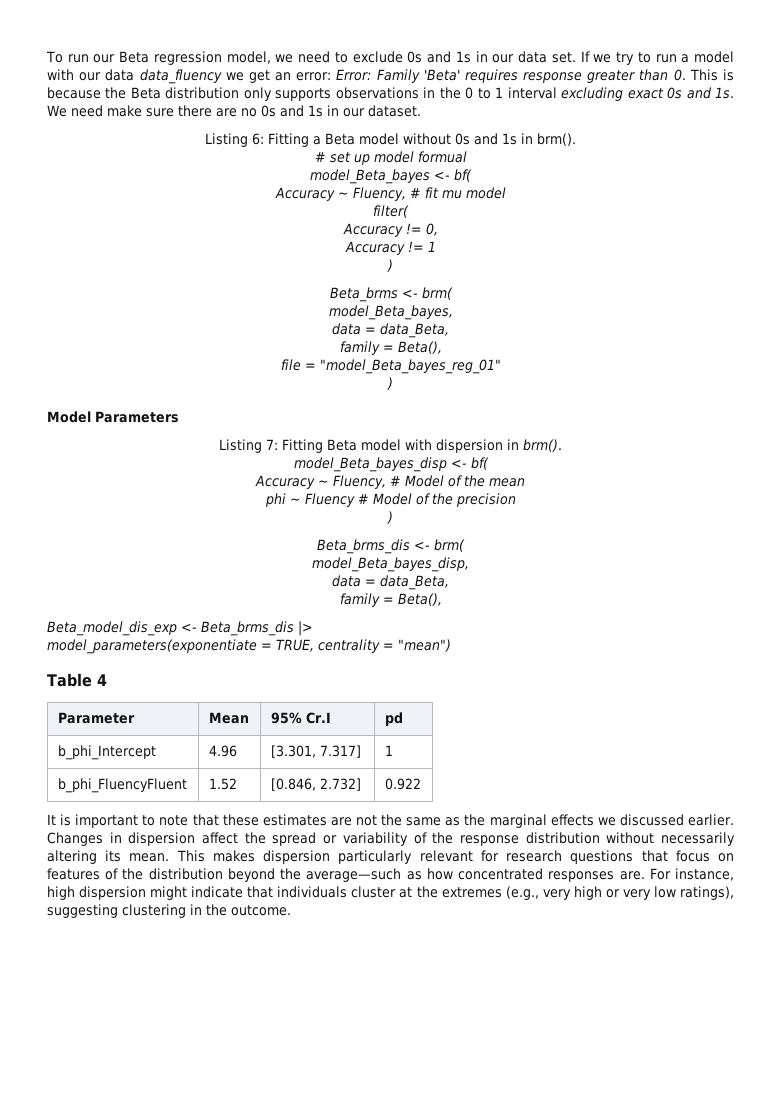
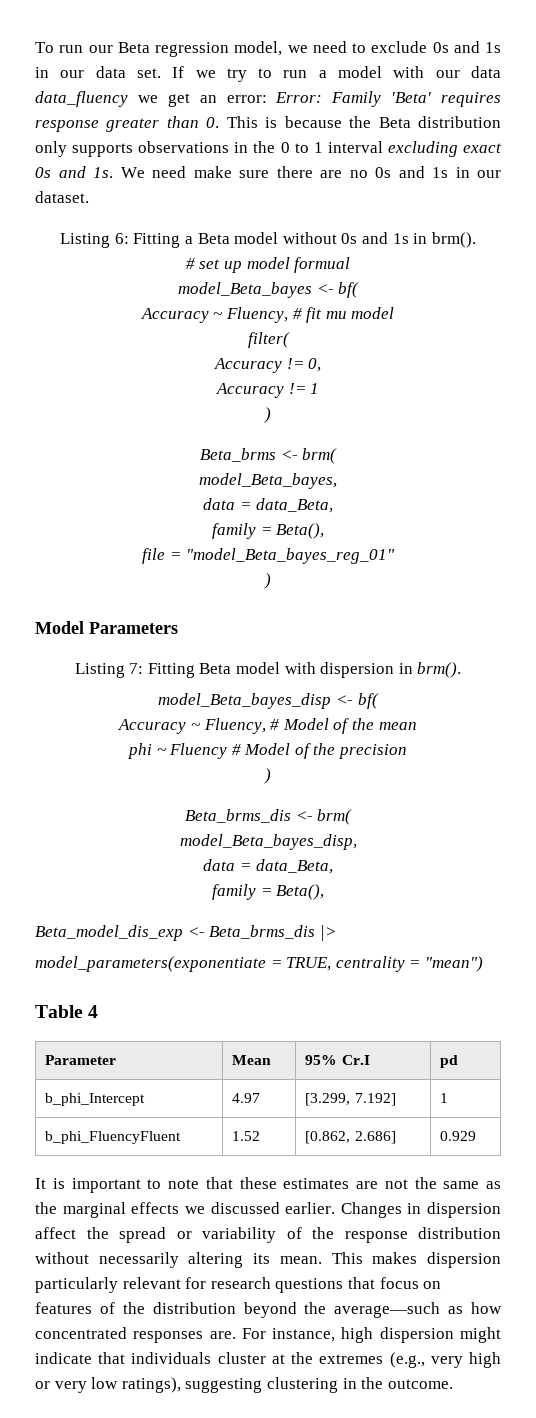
[208,745,237,757] [270,745,361,758] 4.96 | [3.301, 7.317] -> [232,1093,261,1103] [305,1093,396,1106] 4.97 | [3.299, 7.192]
[270,778,361,791] [384,778,421,790] [0.846, 2.732] | 0.922 -> [305,1131,396,1144] [440,1131,477,1141] [0.862, 2.686] | 0.929

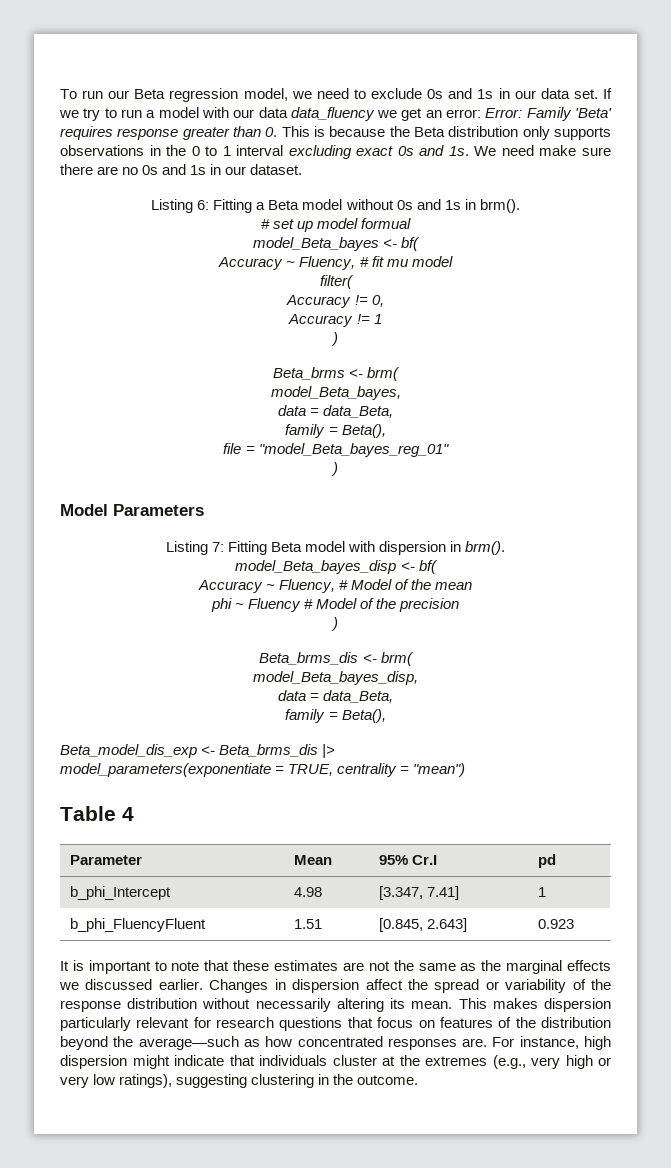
[232,1093,261,1103] [305,1093,396,1106] 4.97 | [3.299, 7.192] -> [293,887,322,897] [378,886,459,900] 4.98 | [3.347, 7.41]
[232,1131,261,1141] [305,1131,396,1144] [440,1131,477,1141] 1.52 | [0.862, 2.686] | 0.929 -> [293,919,322,929] [378,918,467,932] [537,919,574,929] 1.51 | [0.845, 2.643] | 0.923

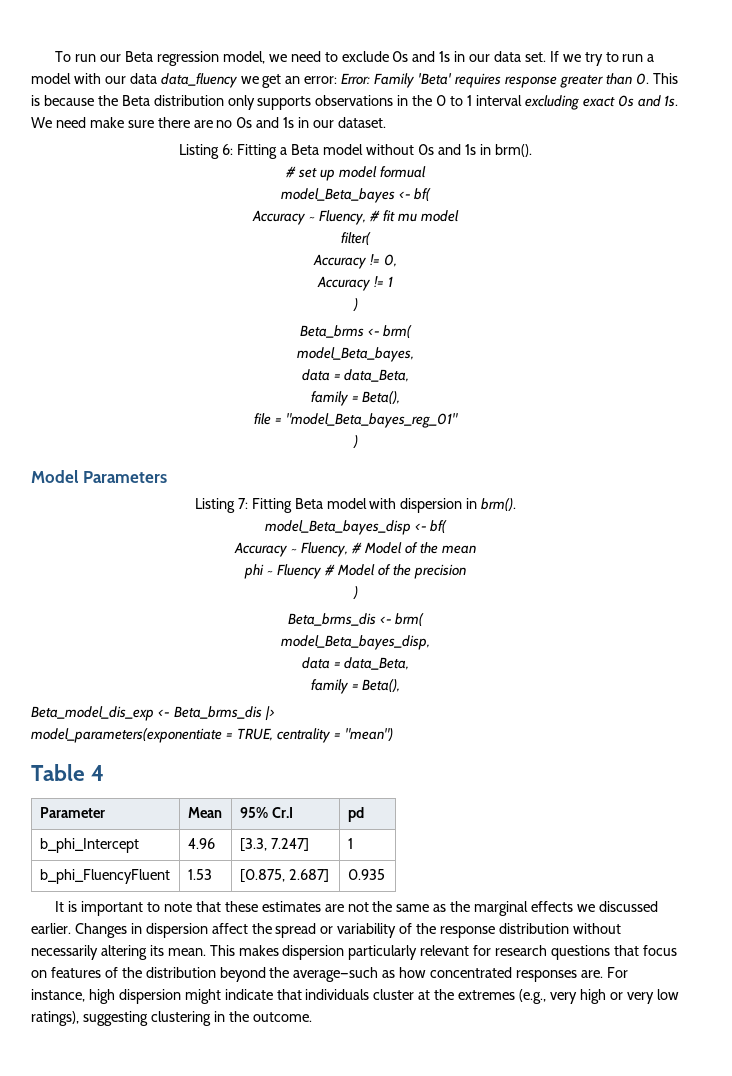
[293,887,322,897] [378,886,459,900] 4.98 | [3.347, 7.41] -> [187,838,215,849] [239,838,309,851] 4.96 | [3.3, 7.247]
[293,919,322,929] [378,918,467,932] [537,919,574,929] 1.51 | [0.845, 2.643] | 0.923 -> [187,869,212,880] [239,869,329,882] [347,869,385,880] 1.53 | [0.875, 2.687] | 0.935

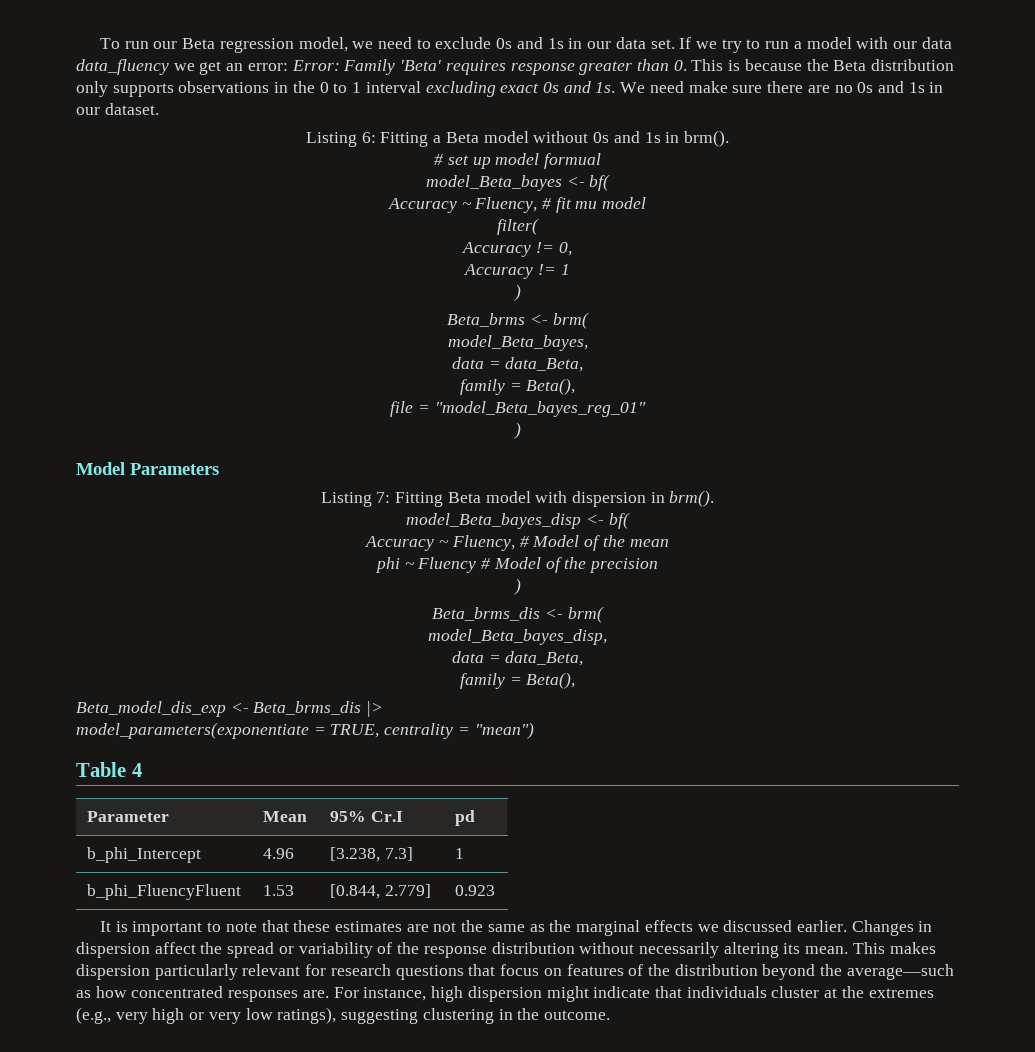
[239,838,309,851] [3.3, 7.247] -> [329,847,413,862] [3.238, 7.3]
[239,869,329,882] [347,869,385,880] [0.875, 2.687] | 0.935 -> [329,884,431,899] [454,885,495,896] [0.844, 2.779] | 0.923

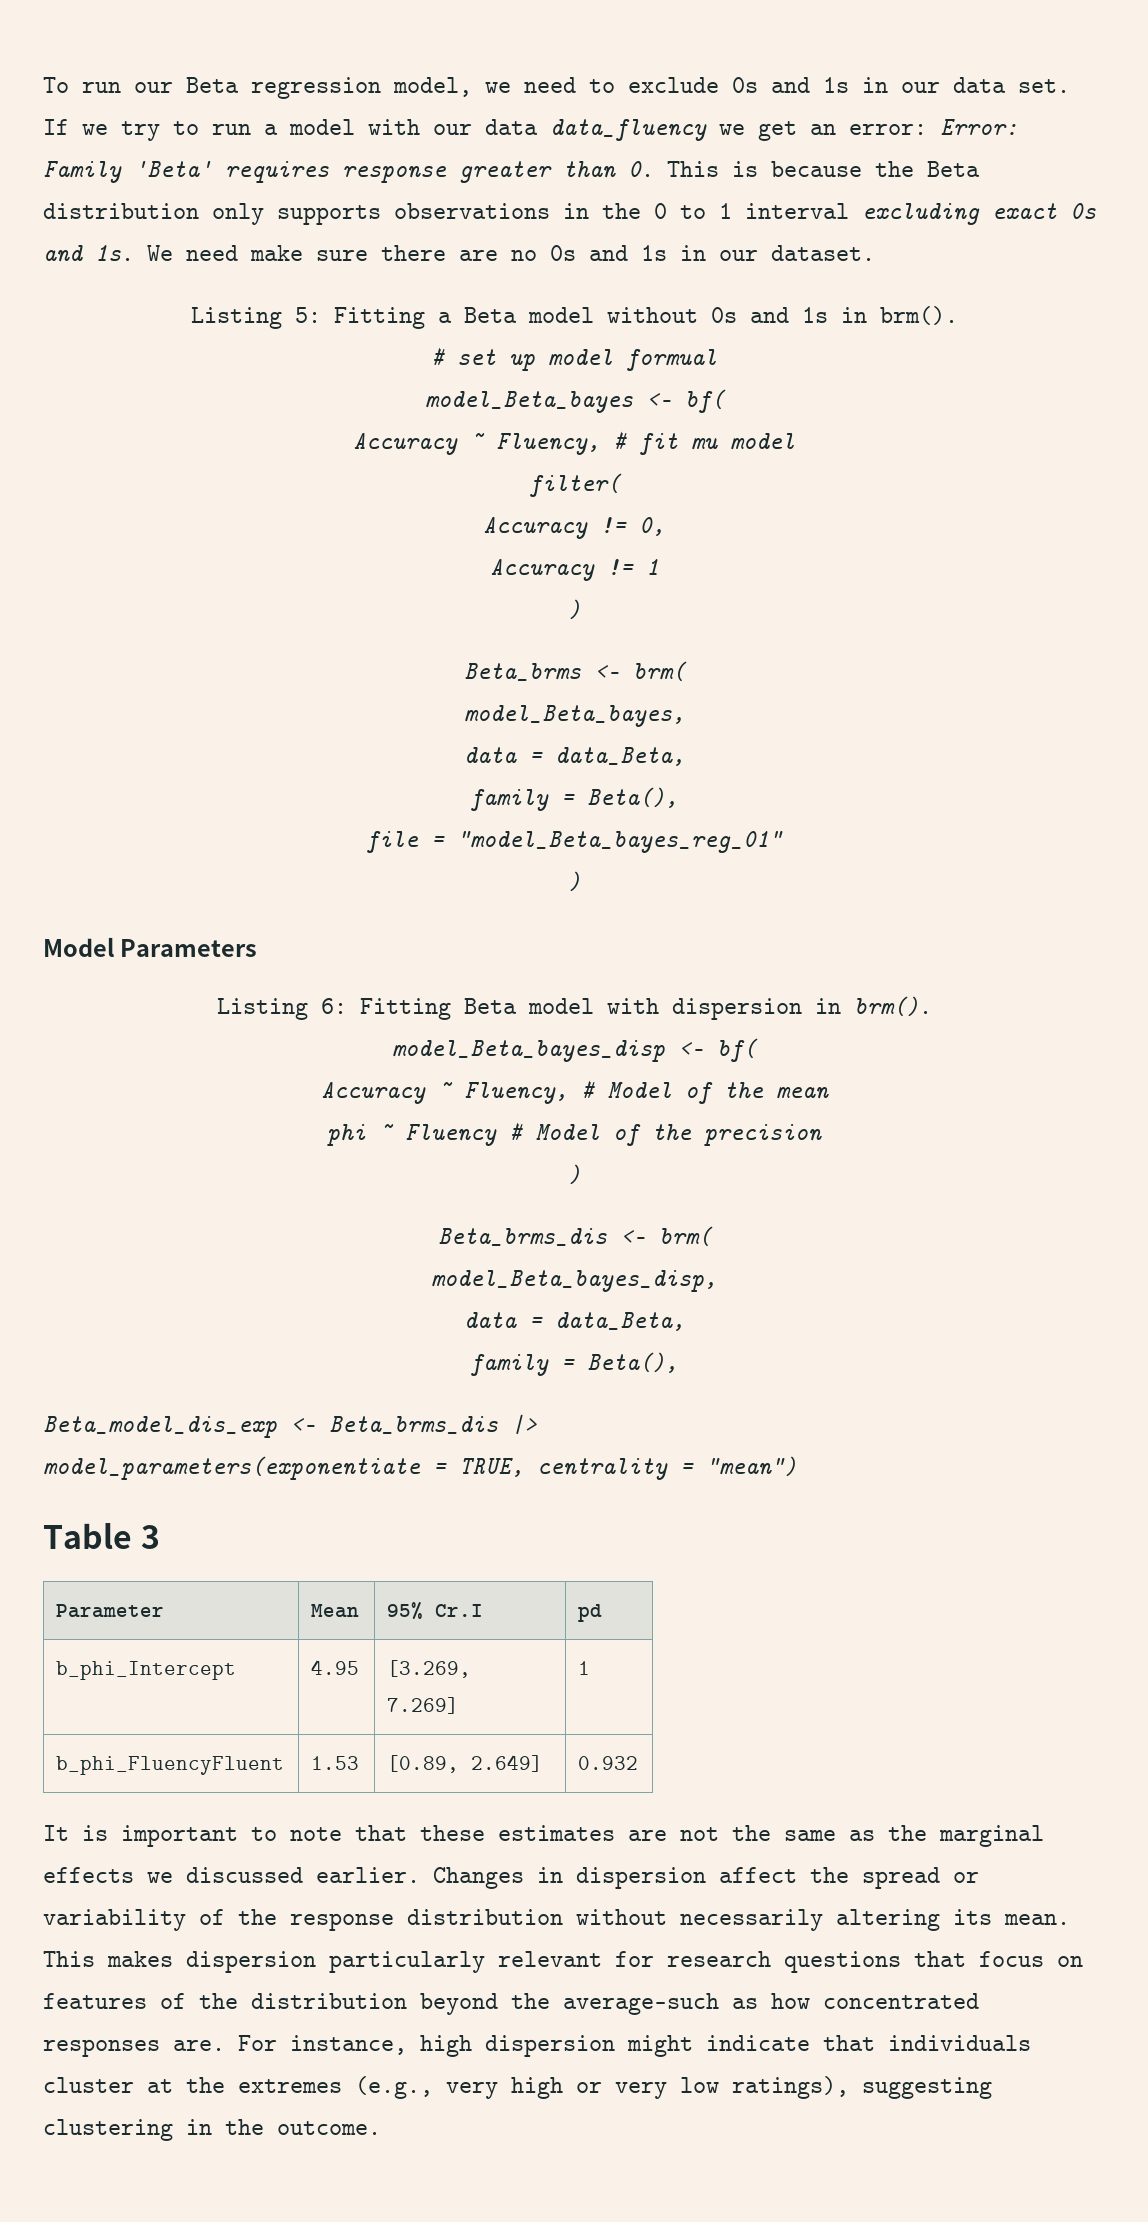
[361,132,376,143] 6: -> [294,307,321,323] 5:
[376,492,391,503] 7: -> [320,998,347,1014] 6:
[131,763,142,777] 4 -> [140,1525,160,1549] 3
[262,848,294,859] [329,847,413,862] 4.96 | [3.238, 7.3] -> [311,1660,360,1675] [387,1660,472,1678] [387,1697,460,1714] 4.95 | [3.269, 7.269]
[329,884,431,899] [454,885,495,896] [0.844, 2.779] | 0.923 -> [387,1755,544,1773] [578,1756,639,1770] [0.89, 2.649] | 0.932

